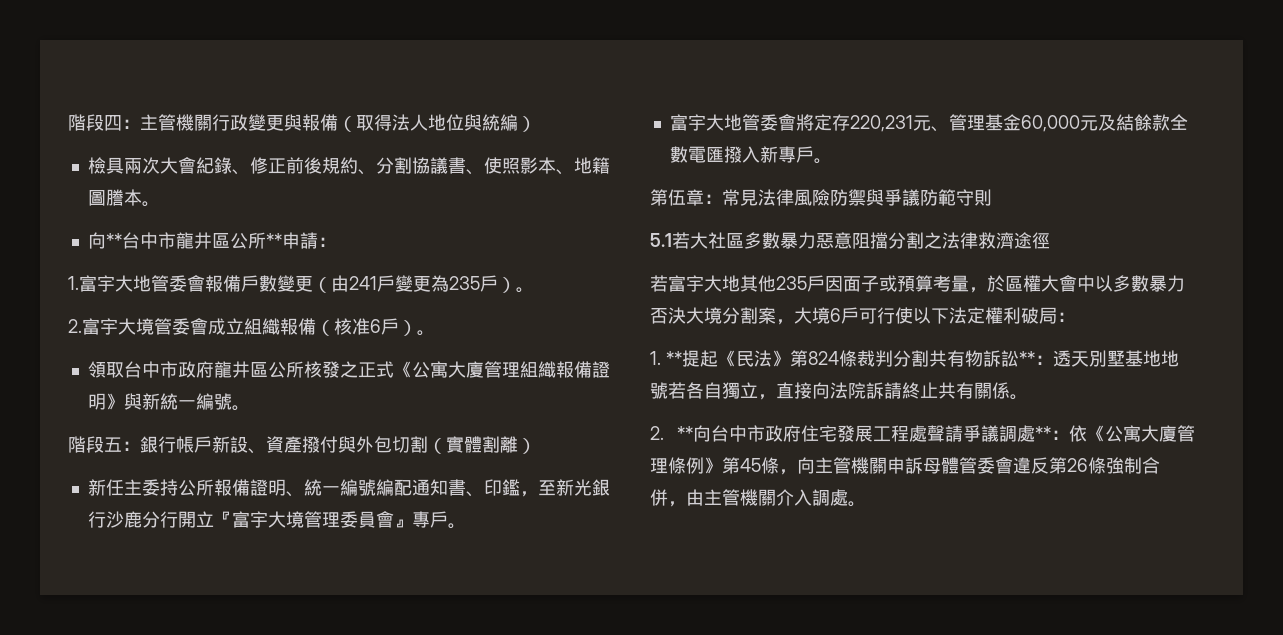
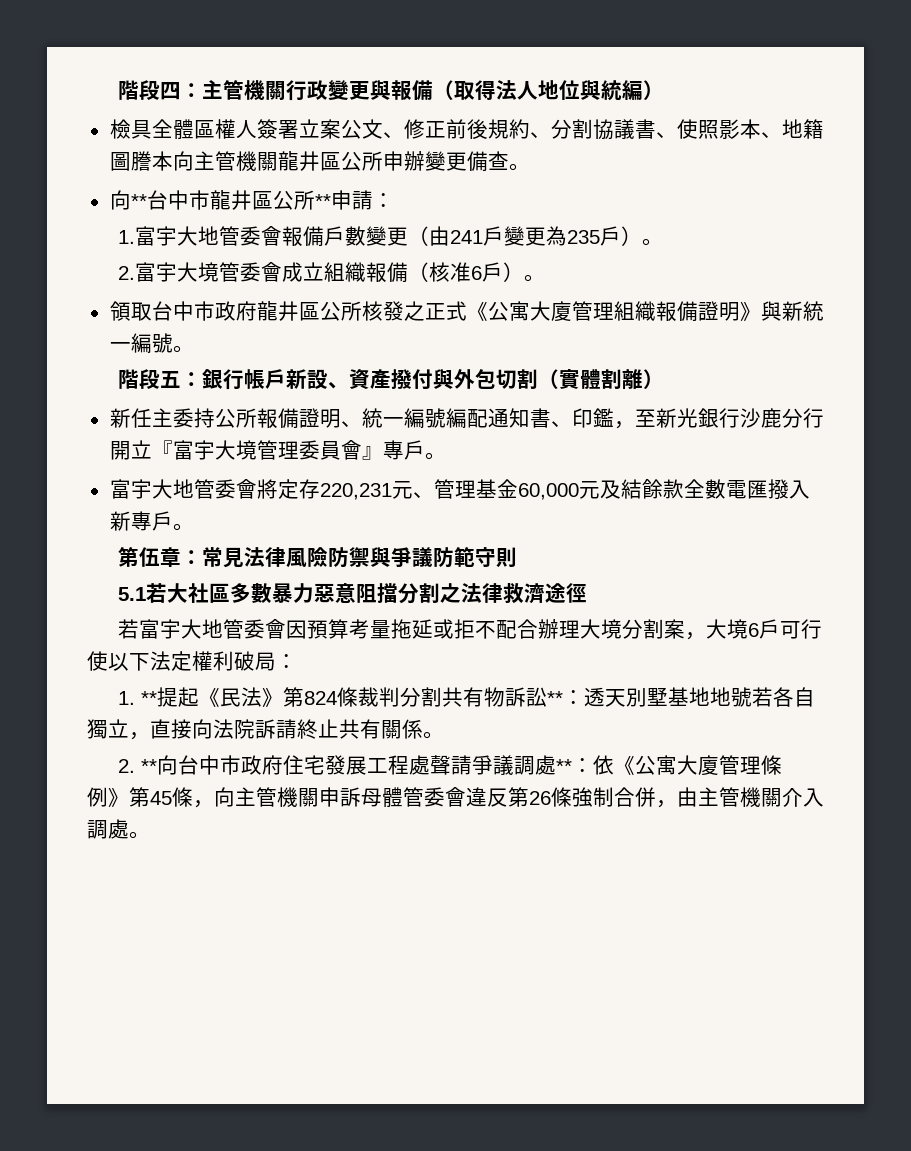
[123,157,232,174] 兩次大會紀錄 -> [151,119,383,139] 全體區權人簽署立案公文
(142, 197) none -> [172,151,509,172] 向主管機關龍井區公所申辦變更備查
[740,275,1185,293] [650,307,686,324] 其他235戶因面子或預算考量，於區權大會中以多數暴力否決 -> [223,619,581,639] 管委會因預算考量拖延或拒不配合辦理

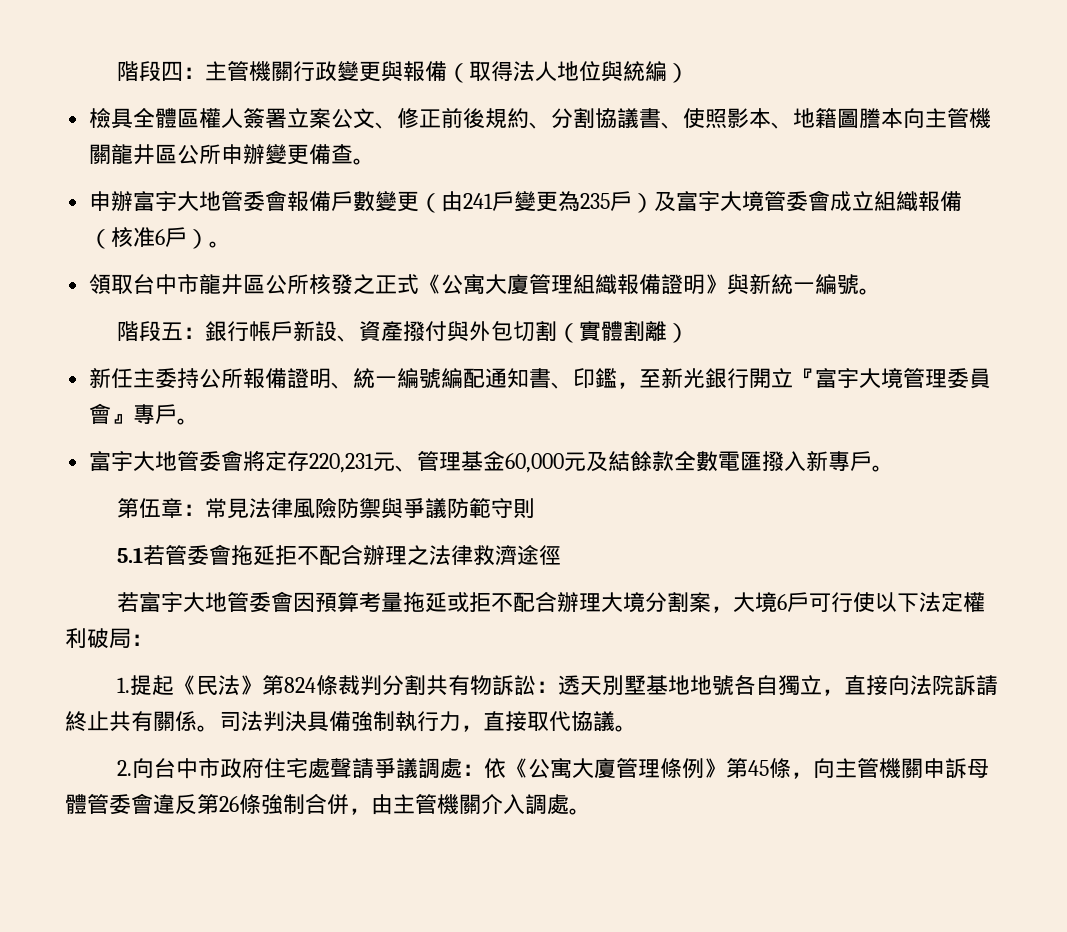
[109,190,394,210] [118,230,136,244] 向**台中市龍井區公所**申請： // 1. -> [89,191,134,211] 申辦
[642,238,664,246] [118,266,136,280] 。 // 2. -> [654,191,677,212] 及
[214,301,257,321] 政府 -> (200, 284) none
[739,408,824,428] 沙鹿分行 -> (750, 378) none
[167,583,441,604] 大社區多數暴力惡意阻擋分割 -> [164,544,407,566] 管委會拖延拒不配合辦理
[141,691,158,705] ** -> (130, 685) none
[547,691,564,705] ** -> (536, 685) none
[752,687,774,707] 若 -> (734, 685) none
[118,759,158,773] // 2. ** -> [219,711,637,732] [116,760,132,776] 司法判決具備強制執行力，直接取代協議。 // 2.
[325,755,410,775] 發展工程 -> (308, 768) none
[556,759,573,773] ** -> (462, 768) none

